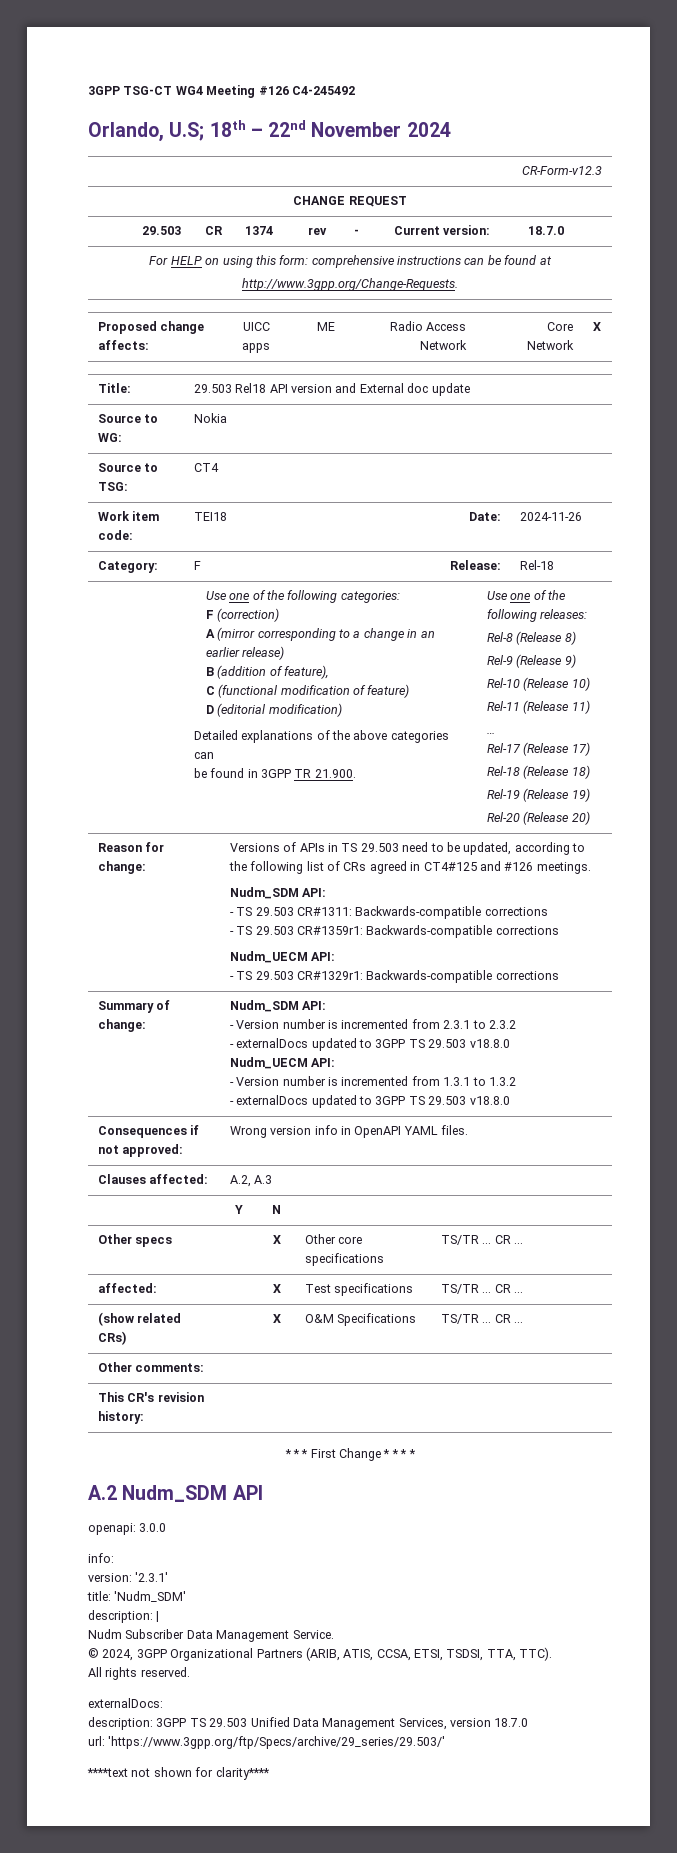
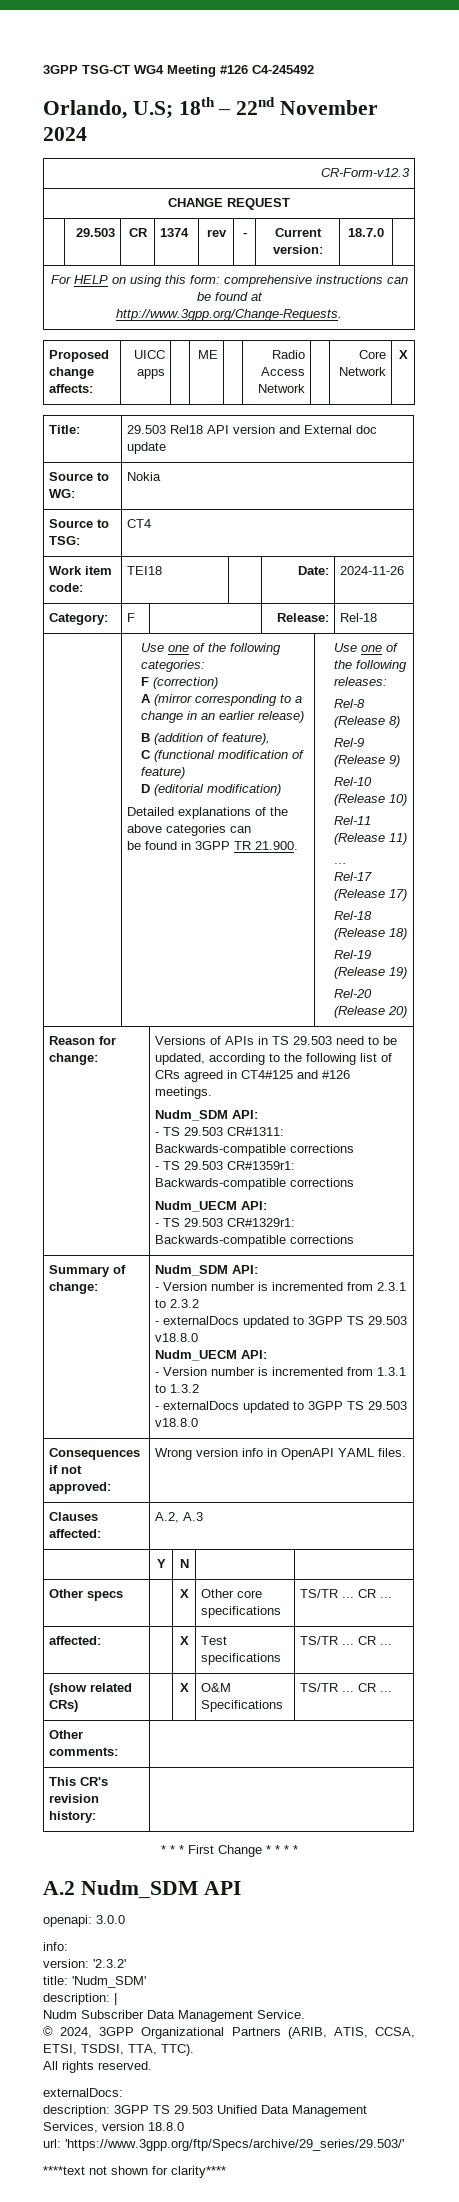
[135,1572,169,1582] '2.3.1' -> [93,1959,126,1968] '2.3.2'
[494,1718,529,1727] 18.7.0 -> [148,2122,184,2131] 18.8.0

